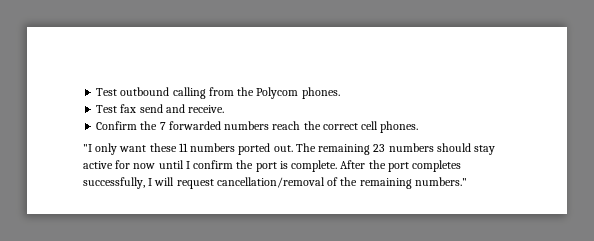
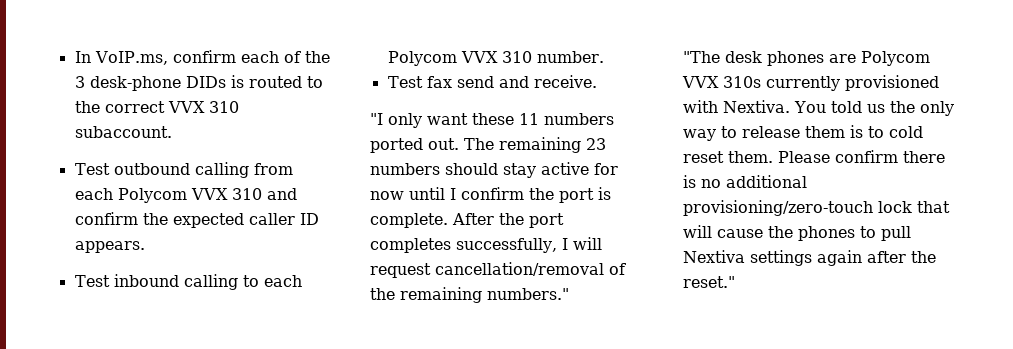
[96,87,340,99] Test outbound calling from the Polycom phones. -> [74,50,330,65] [74,75,323,91] [74,101,239,113] [74,126,172,138] [74,162,293,178] [74,188,297,203] [74,212,319,228] [74,241,145,253] [74,274,302,290] [387,51,604,66] In VoIP.ms, confirm each of the 3 desk-phone DIDs is routed to the correct VVX 310 subaccount. // Test outbound calling from each Polycom VVX 310 and confirm the expected caller ID appears. // Test inbound calling to each Polycom VVX 310 number.
[96,121,419,133] // Confirm the 7 forwarded numbers reach the correct cell phones. -> (597, 81) none
(467, 181) none -> [683,51,930,66] [682,75,939,91] [683,100,954,116] [683,125,923,141] [683,150,945,163] [683,175,807,188] [683,200,950,216] [683,225,911,241] [683,250,936,266] [683,276,735,288] // "The desk phones are Polycom VVX 310s currently provisioned with Nextiva. You told us the only way to release them is to cold reset them. Please confirm there is no additional provisioning/zero-touch lock that will cause the phones to pull Nextiva settings again after the reset."

